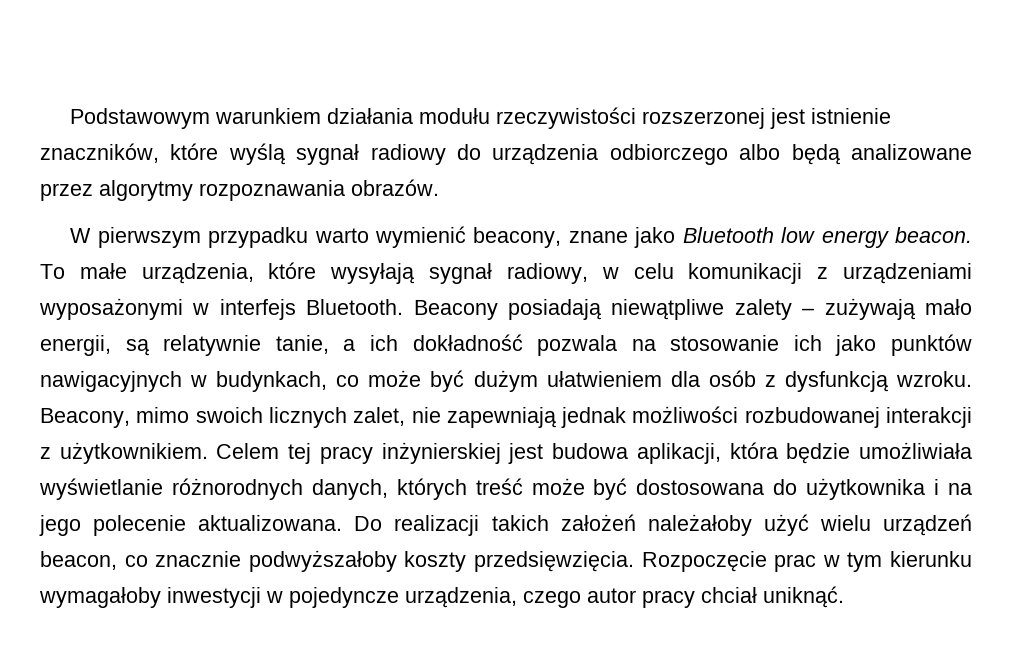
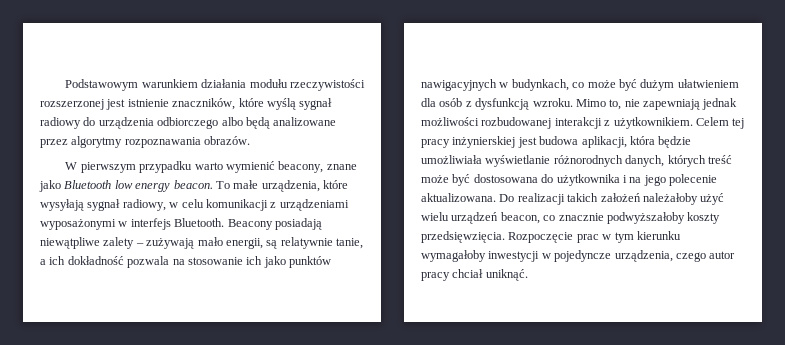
[40,407,406,428] Beacony, mimo swoich licznych zalet, -> [575,99,622,110] Mimo to,

